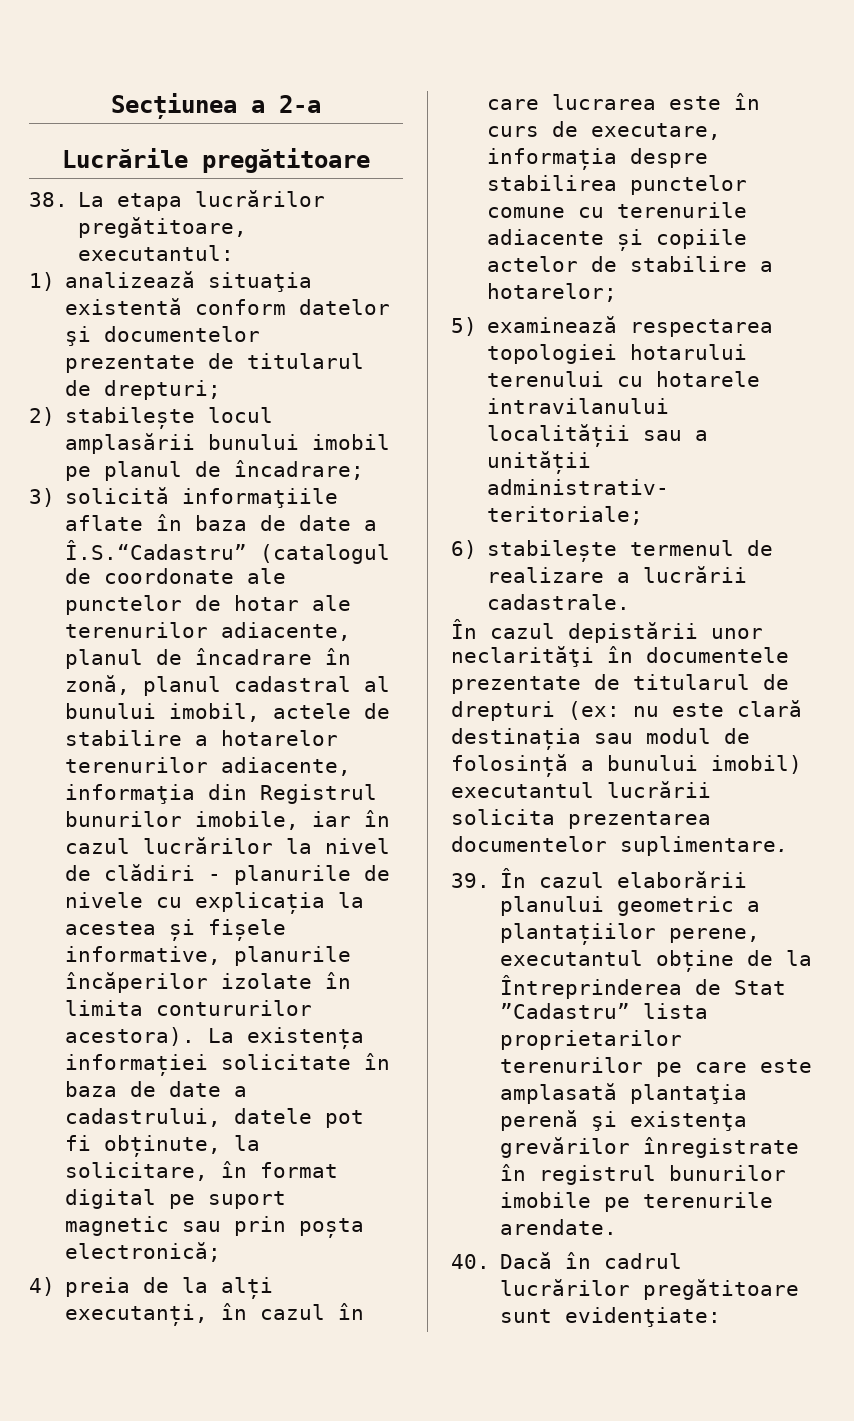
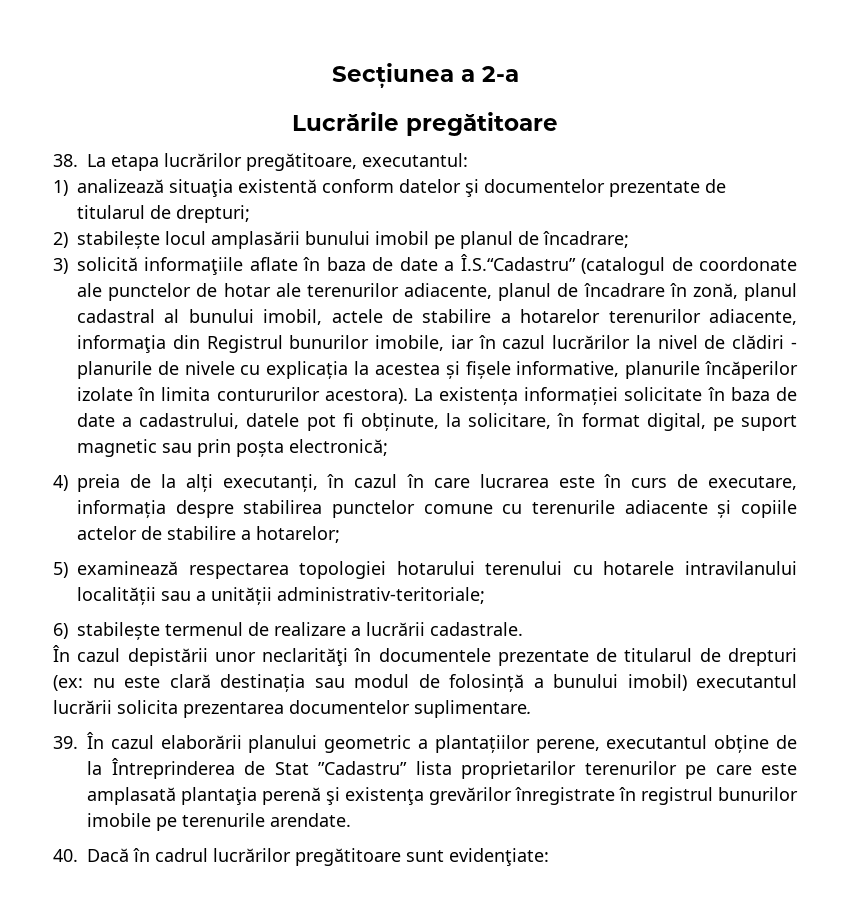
[65,1189,157,1209] digital -> [646,413,706,431] digital,

